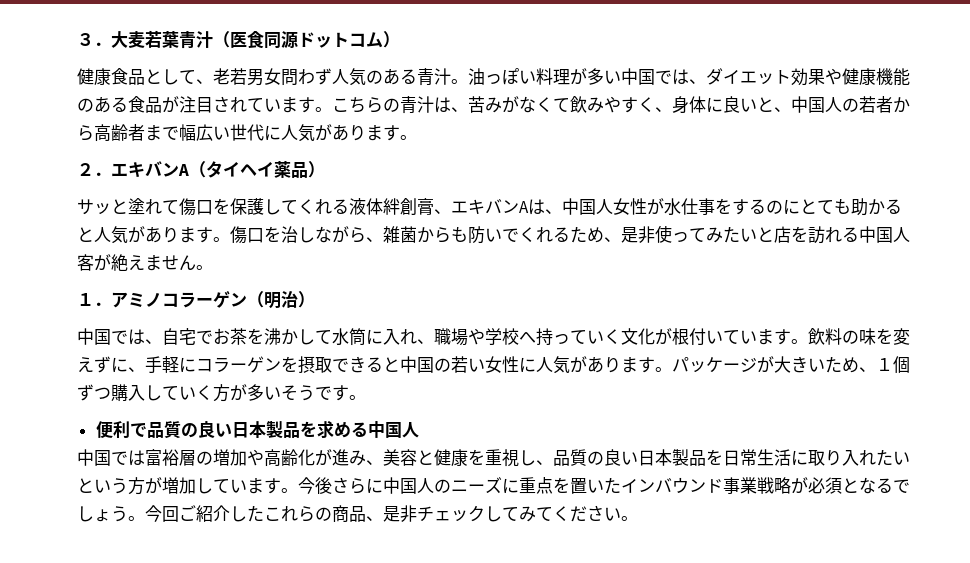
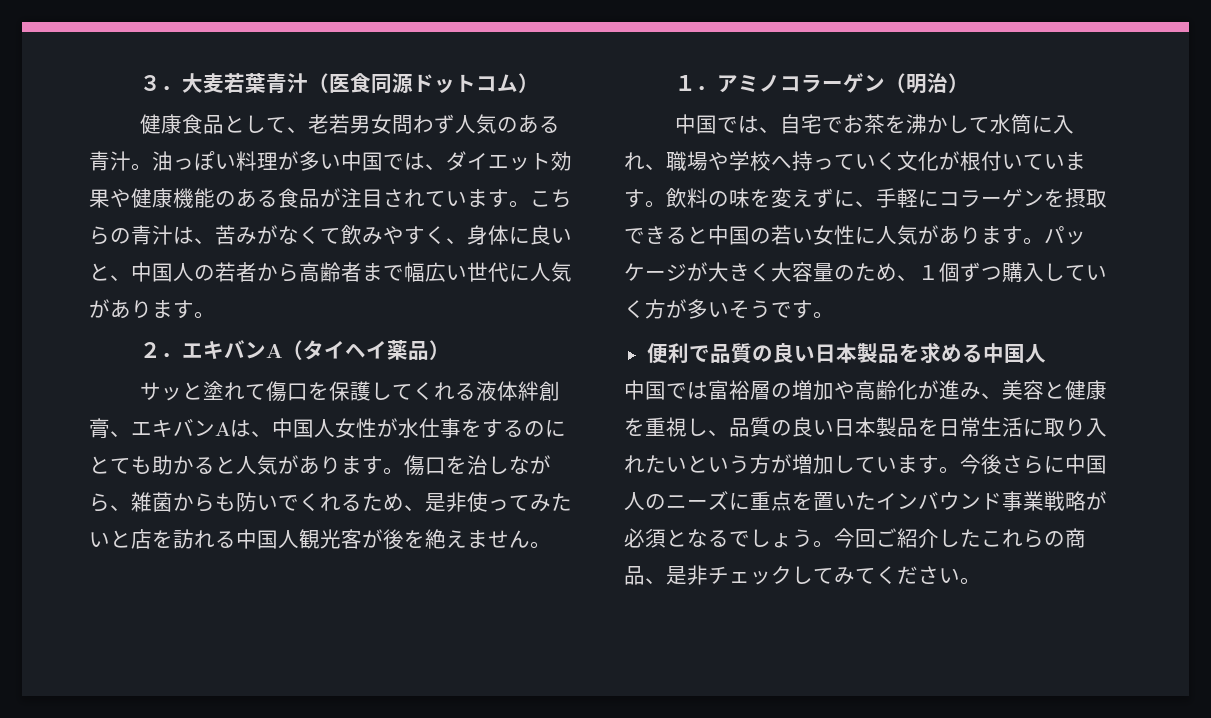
[77,254,111,271] 客が -> [299,529,425,549] 観光客が後を
[808,358,825,372] い -> [750,262,855,282] く大容量の

